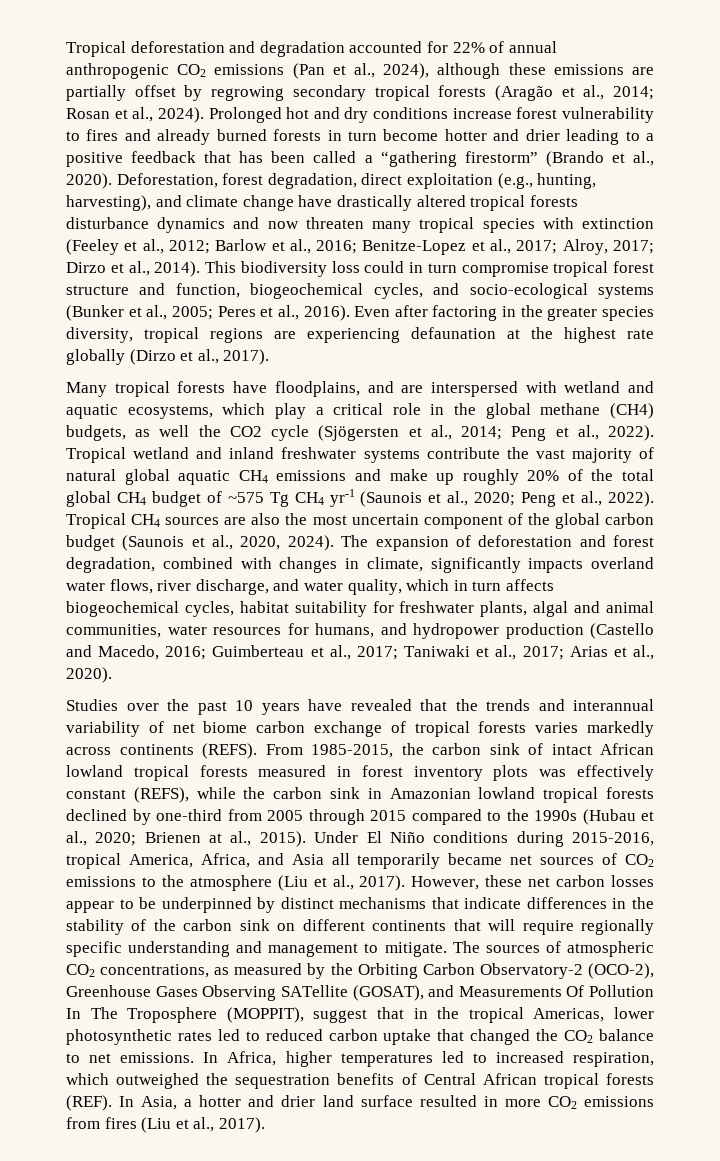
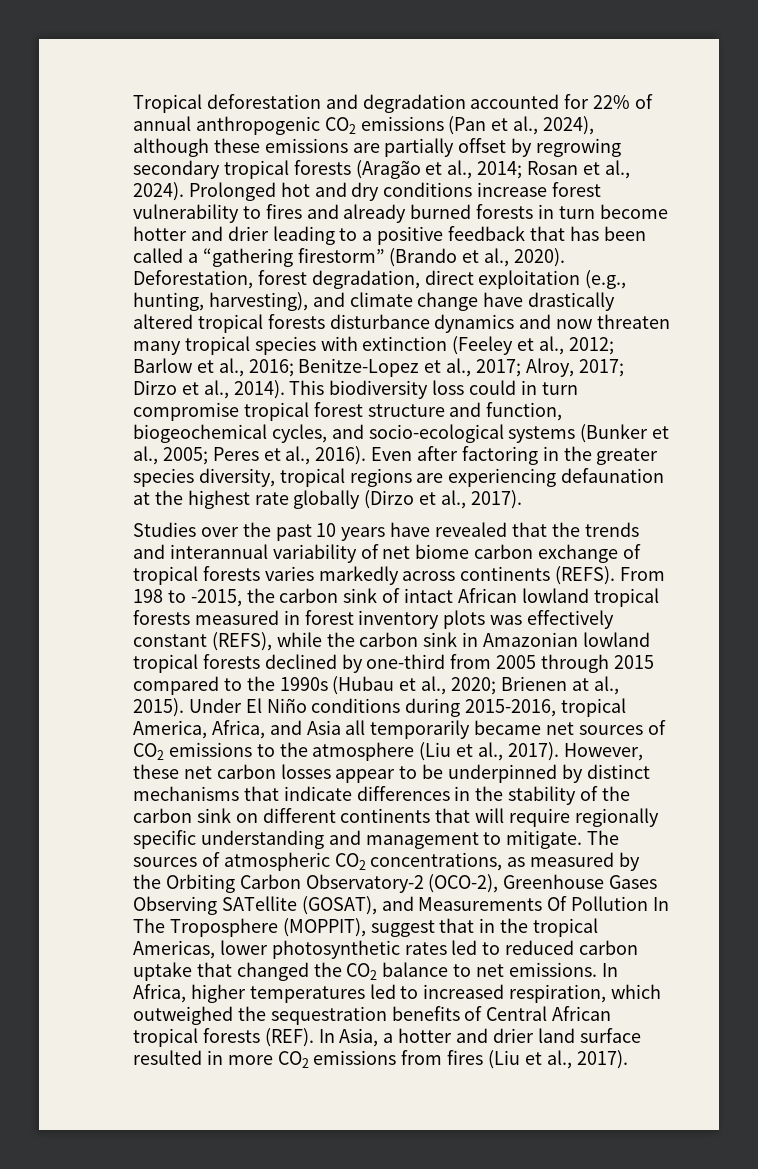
[66,381,654,397] [66,403,654,419] [66,425,654,441] [66,447,655,463] [66,469,654,485] [66,489,654,507] [66,513,654,529] [66,535,655,551] [66,557,654,573] [66,579,554,595] [66,601,654,617] [66,623,654,639] [66,645,654,660] [66,667,112,683] // Many tropical forests have floodplains, and are interspersed with wetland and aquatic ecosystems, which play a critical role in the global methane (CH4) budgets, as well the CO2 cycle (Sjögersten et al., 2014; Peng et al., 2022). Tropical wetland and inland freshwater systems contribute the vast majority of natural global aquatic CH4 emissions and make up roughly 20% of the total global CH4 budget of ~575 Tg CH4 yr-1 (Saunois et al., 2020; Peng et al., 2022). Tropical CH4 sources are also the most uncertain component of the global carbon budget (Saunois et al., 2020, 2024). The expansion of deforestation and forest degradation, combined with changes in climate, significantly impacts overland water flows, river discharge, and water quality, which in turn affects biogeochemical cycles, habitat suitability for freshwater plants, algal and animal communities, water resources for humans, and hydropower production (Castello and Macedo, 2016; Guimberteau et al., 2017; Taniwaki et al., 2017; Arias et al., 2020). -> (522, 499) none
[311,744,393,758] 1985-2015, -> [133,589,242,607] 198 to -2015,

